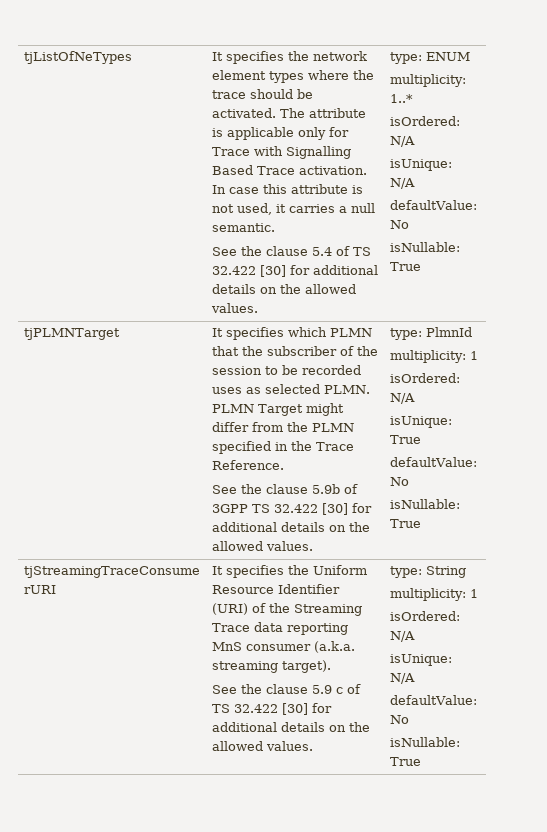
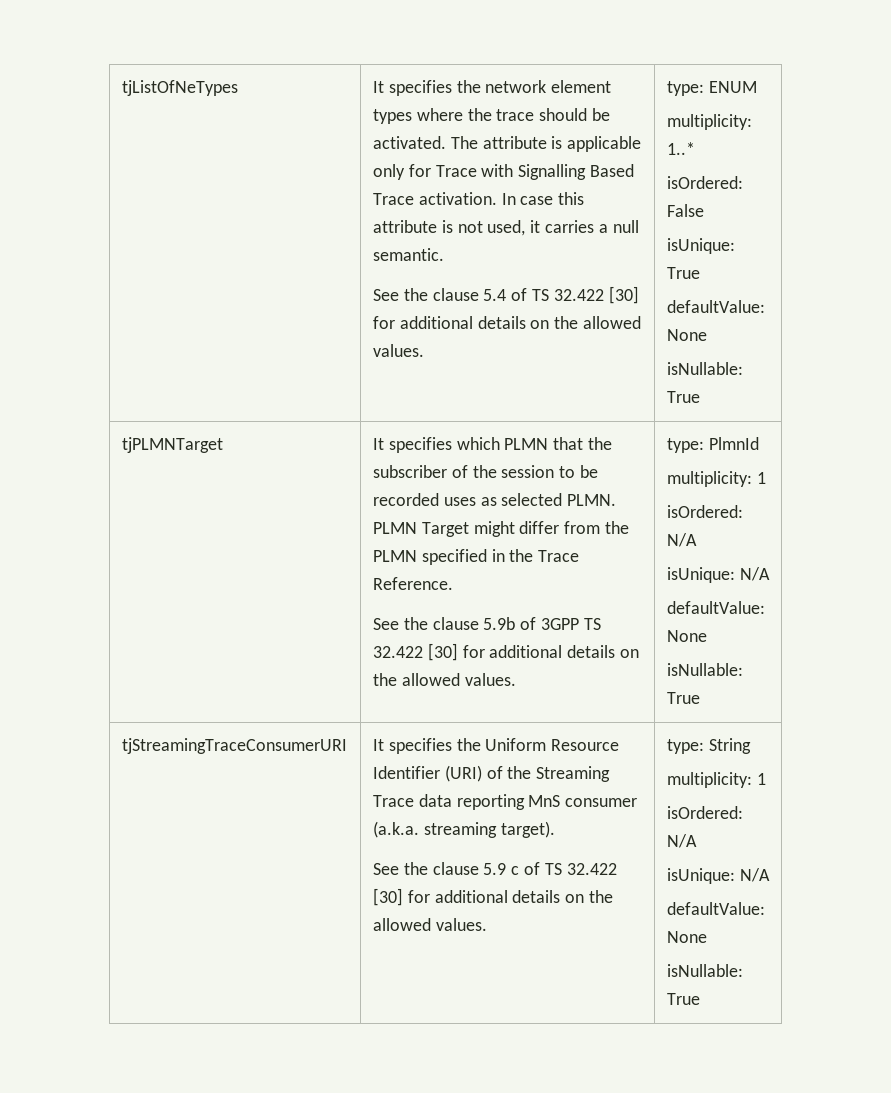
[390,136,416,147] [390,159,453,171] [390,178,416,189] [390,200,478,210] [390,220,410,229] N/A // isUnique: N/A // defaultValue: No -> [666,204,704,217] [666,238,735,254] [666,267,700,279] [666,300,765,313] [666,329,707,341] False // isUnique: True // defaultValue: None
[390,435,422,444] [390,457,478,467] [390,477,410,486] True // defaultValue: No -> [739,567,770,581] [666,601,765,614] [666,630,707,642] N/A // defaultValue: None
[390,695,478,705] [390,715,410,724] defaultValue: No -> [666,902,765,915] [666,931,707,943] defaultValue: None

